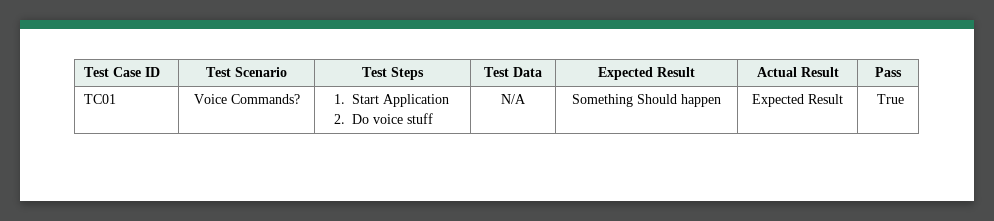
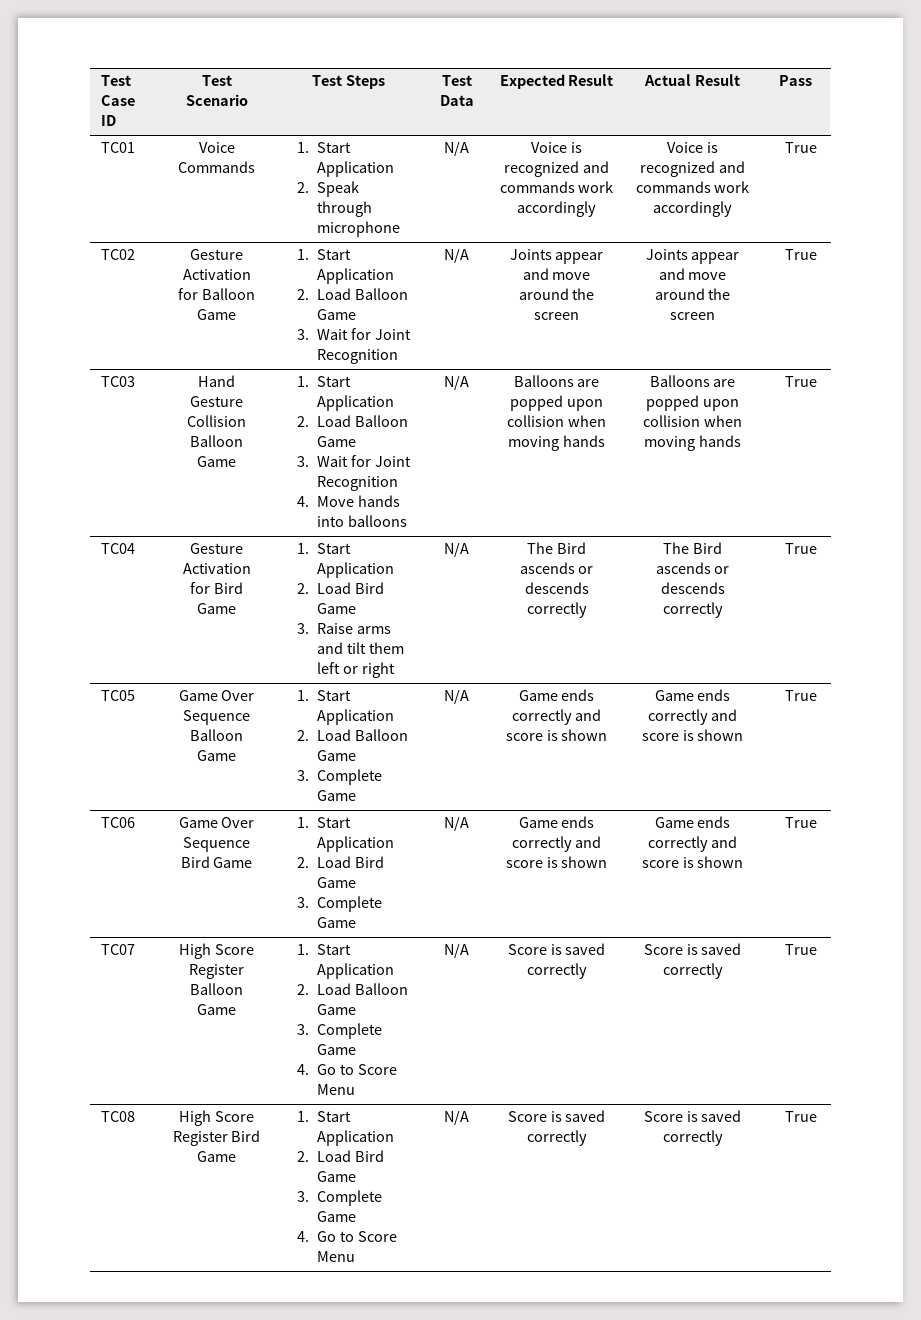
[230,94,300,104] [334,94,450,107] [334,113,434,124] [501,94,526,104] [572,94,721,107] [752,94,843,107] Commands? | 1. Start Application // 2. Do voice stuff | N/A | Something Should happen | Expected Result -> [178,161,255,173] [297,142,351,153] [316,161,394,177] [297,181,359,197] [316,201,372,217] [316,221,400,237] [444,141,469,156] [531,142,582,153] [504,161,609,177] [499,181,614,193] [517,201,596,217] [667,142,718,153] [640,161,745,177] [635,181,750,193] [653,201,732,217] [785,142,818,153] [101,249,136,260] [190,249,243,260] [182,269,251,280] [178,288,255,300] [197,309,236,320] [297,249,351,260] [316,268,394,284] [297,288,408,300] [316,309,356,320] [297,328,411,340] [316,349,398,364] [444,248,469,263] [509,249,604,264] [522,268,591,280] [518,288,595,300] [534,312,579,320] [645,249,740,264] [658,268,727,280] [654,288,731,300] [670,312,715,320] [785,249,818,260] [101,376,136,387] [198,375,235,387] [190,396,243,407] [187,415,246,427] [190,435,243,447] [197,456,236,467] [297,376,351,387] [316,395,394,411] [297,415,408,427] [316,436,356,447] [297,455,411,467] [316,476,398,491] [297,495,400,507] [316,515,407,527] [444,375,469,390] [513,375,600,387] [510,395,603,411] [507,415,606,427] [508,435,605,451] [649,375,736,387] [646,395,739,411] [643,415,742,427] [644,435,741,451] [785,376,818,387] [101,543,136,554] [190,543,243,554] [182,563,251,574] [190,582,243,594] [197,603,236,614] [297,543,351,554] [316,562,394,578] [297,582,384,594] [316,603,356,614] [297,623,391,634] [316,642,404,654] [316,662,395,678] [444,542,469,557] [527,542,586,554] [519,562,594,574] [524,582,589,594] [526,602,587,618] [663,542,722,554] [655,562,730,574] [660,582,725,594] [662,602,723,618] [785,543,818,554] [101,690,136,701] [178,690,255,701] [183,710,250,725] [190,729,243,741] [197,750,236,761] [297,690,351,701] [316,709,394,725] [297,729,408,741] [316,750,356,761] [297,769,382,785] [316,790,356,801] [444,689,469,704] [518,689,595,701] [511,709,602,725] [505,729,608,741] [654,689,731,701] [647,709,738,725] [641,729,744,741] [785,690,818,701] [101,817,136,828] [178,817,255,828] [183,837,250,852] [180,856,253,868] [297,817,351,828] [316,836,394,852] [297,856,384,868] [316,877,356,888] [297,896,382,912] [316,917,356,928] [444,816,469,831] [518,816,595,828] [511,836,602,852] [505,856,608,868] [654,816,731,828] [647,836,738,852] [641,856,744,868] [785,817,818,828] [101,944,136,955] [179,943,254,959] [189,964,244,979] [190,983,243,995] [197,1004,236,1015] [297,944,351,955] [316,963,394,979] [297,983,408,995] [316,1004,356,1015] [297,1023,382,1039] [316,1044,356,1055] [297,1064,397,1075] [316,1084,355,1095] [444,943,469,958] [507,943,606,955] [526,963,587,979] [643,943,742,955] [662,963,723,979] [785,944,818,955] [101,1111,136,1122] [179,1110,254,1126] [172,1130,261,1146] [197,1151,236,1162] [297,1111,351,1122] [316,1130,394,1146] [297,1150,384,1162] [316,1171,356,1182] [297,1190,382,1206] [316,1211,356,1222] [297,1231,397,1242] [316,1251,355,1262] [444,1110,469,1125] [507,1110,606,1122] [526,1130,587,1146] [643,1110,742,1122] [662,1130,723,1146] Commands | 1. Start Application // 2. Speak through microphone | N/A | Voice is recognized and commands work accordingly | Voice is recognized and commands work accordingly | True // TC02 | Gesture Activation for Balloon Game | 1. Start Application // 2. Load Balloon Game // 3. Wait for Joint Recognition | N/A | Joints appear and move around the screen | Joints appear and move around the screen | True // TC03 | Hand Gesture Collision Balloon Game | 1. Start Application // 2. Load Balloon Game // 3. Wait for Joint Recognition // 4. Move hands into balloons | N/A | Balloons are popped upon collision when moving hands | Balloons are popped upon collision when moving hands | True // TC04 | Gesture Activation for Bird Game | 1. Start Application // 2. Load Bird Game // 3. Raise arms and tilt them left or right | N/A | The Bird ascends or descends correctly | The Bird ascends or descends correctly | True // TC05 | Game Over Sequence Balloon Game | 1. Start Application // 2. Load Balloon Game // 3. Complete Game | N/A | Game ends correctly and score is shown | Game ends correctly and score is shown | True // TC06 | Game Over Sequence Bird Game | 1. Start Application // 2. Load Bird Game // 3. Complete Game | N/A | Game ends correctly and score is shown | Game ends correctly and score is shown | True // TC07 | High Score Register Balloon Game | 1. Start Application // 2. Load Balloon Game // 3. Complete Game // 4. Go to Score Menu | N/A | Score is saved correctly | Score is saved correctly | True // TC08 | High Score Register Bird Game | 1. Start Application // 2. Load Bird Game // 3. Complete Game // 4. Go to Score Menu | N/A | Score is saved correctly | Score is saved correctly

